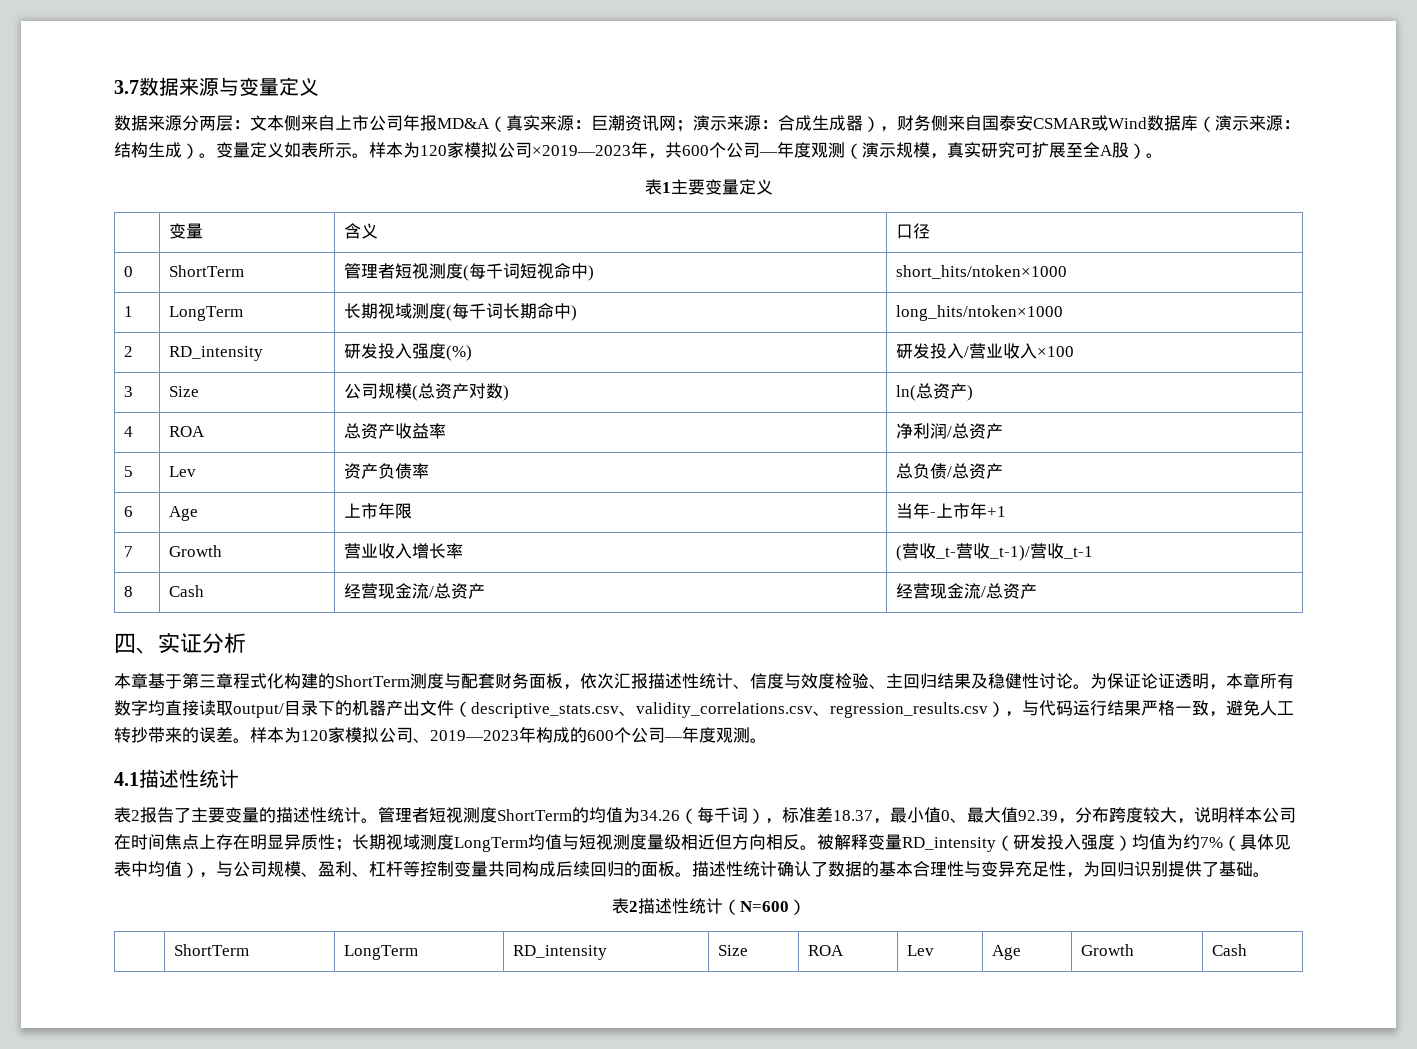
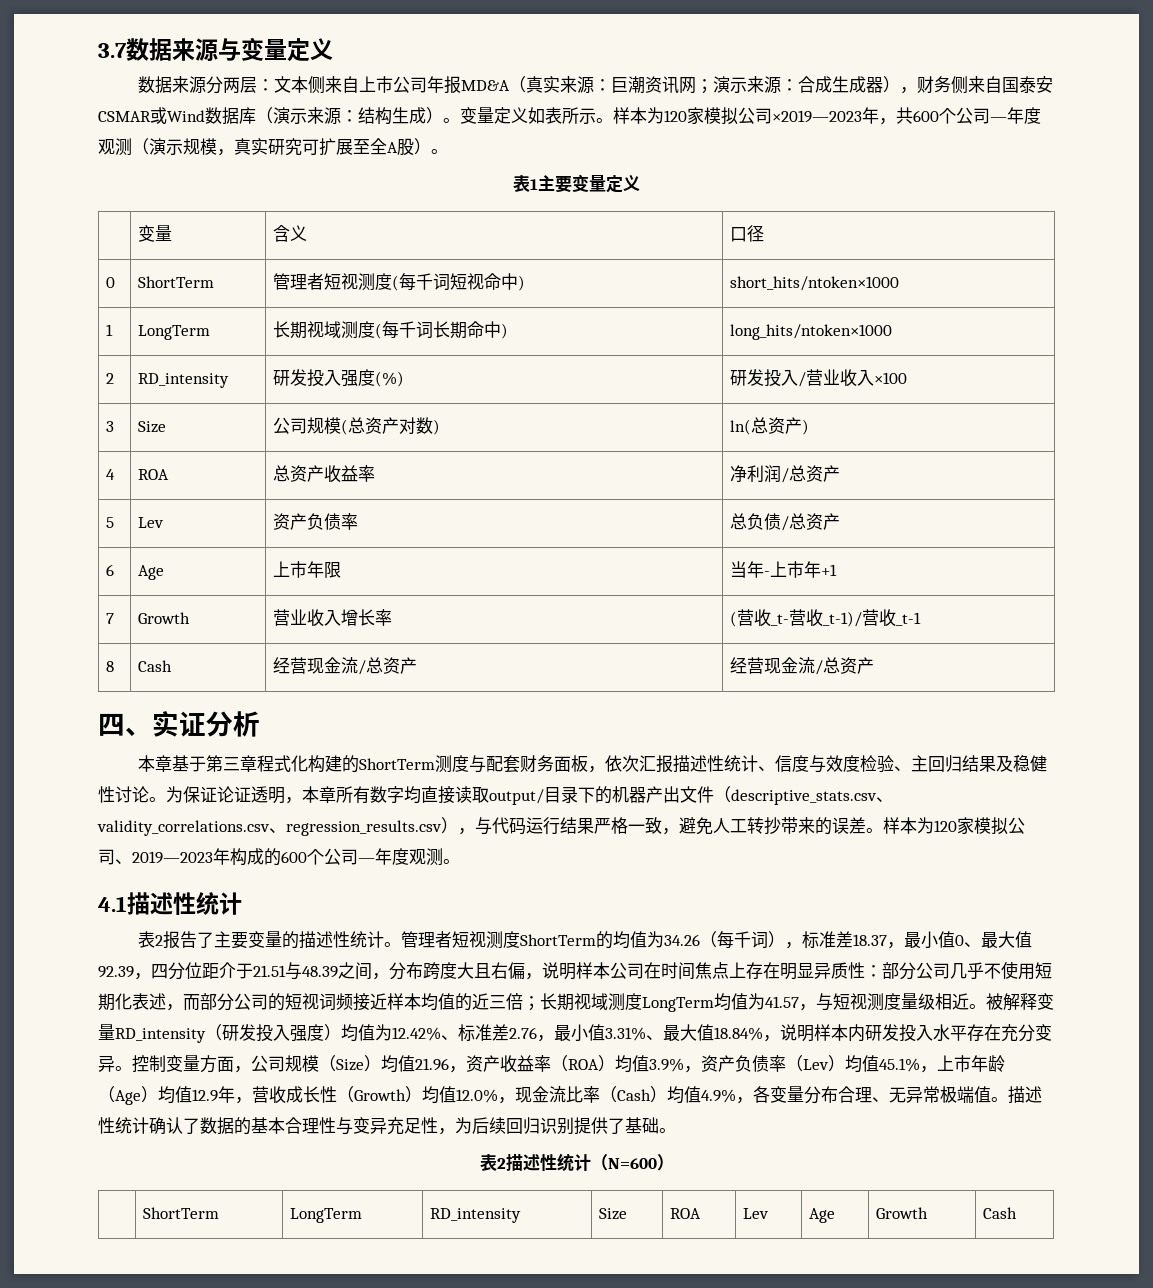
[1075,807,1177,823] 分布跨度较大 -> [151,962,525,980] 四分位距介于21.51与48.39之间，分布跨度大且右偏
(335, 842) none -> [865,961,1052,980] [98,993,523,1011] ：部分公司几乎不使用短期化表述，而部分公司的短视词频接近样本均值的近三倍
(562, 842) none -> [748,993,816,1011] 为41.57，
[715,834,800,850] 但方向相反 -> (969, 1001) none
[1183,834,1291,851] [114,861,675,878] 约7%（具体见表中均值），与公司规模、盈利、杠杆等控制变量共同构成后续回归的面板 -> [392,1024,1052,1042] [98,1055,1005,1073] [98,1086,991,1105] 12.42%、标准差2.76，最小值3.31%、最大值18.84%，说明样本内研发投入水平存在充分变异。控制变量方面，公司规模（Size）均值21.96，资产收益率（ROA）均值3.9%，资产负债率（Lev）均值45.1%，上市年龄（Age）均值12.9年，营收成长性（Growth）均值12.0%，现金流比率（Cash）均值4.9%，各变量分布合理、无异常极端值
(1100, 869) none -> [472,1117,506,1134] 后续

